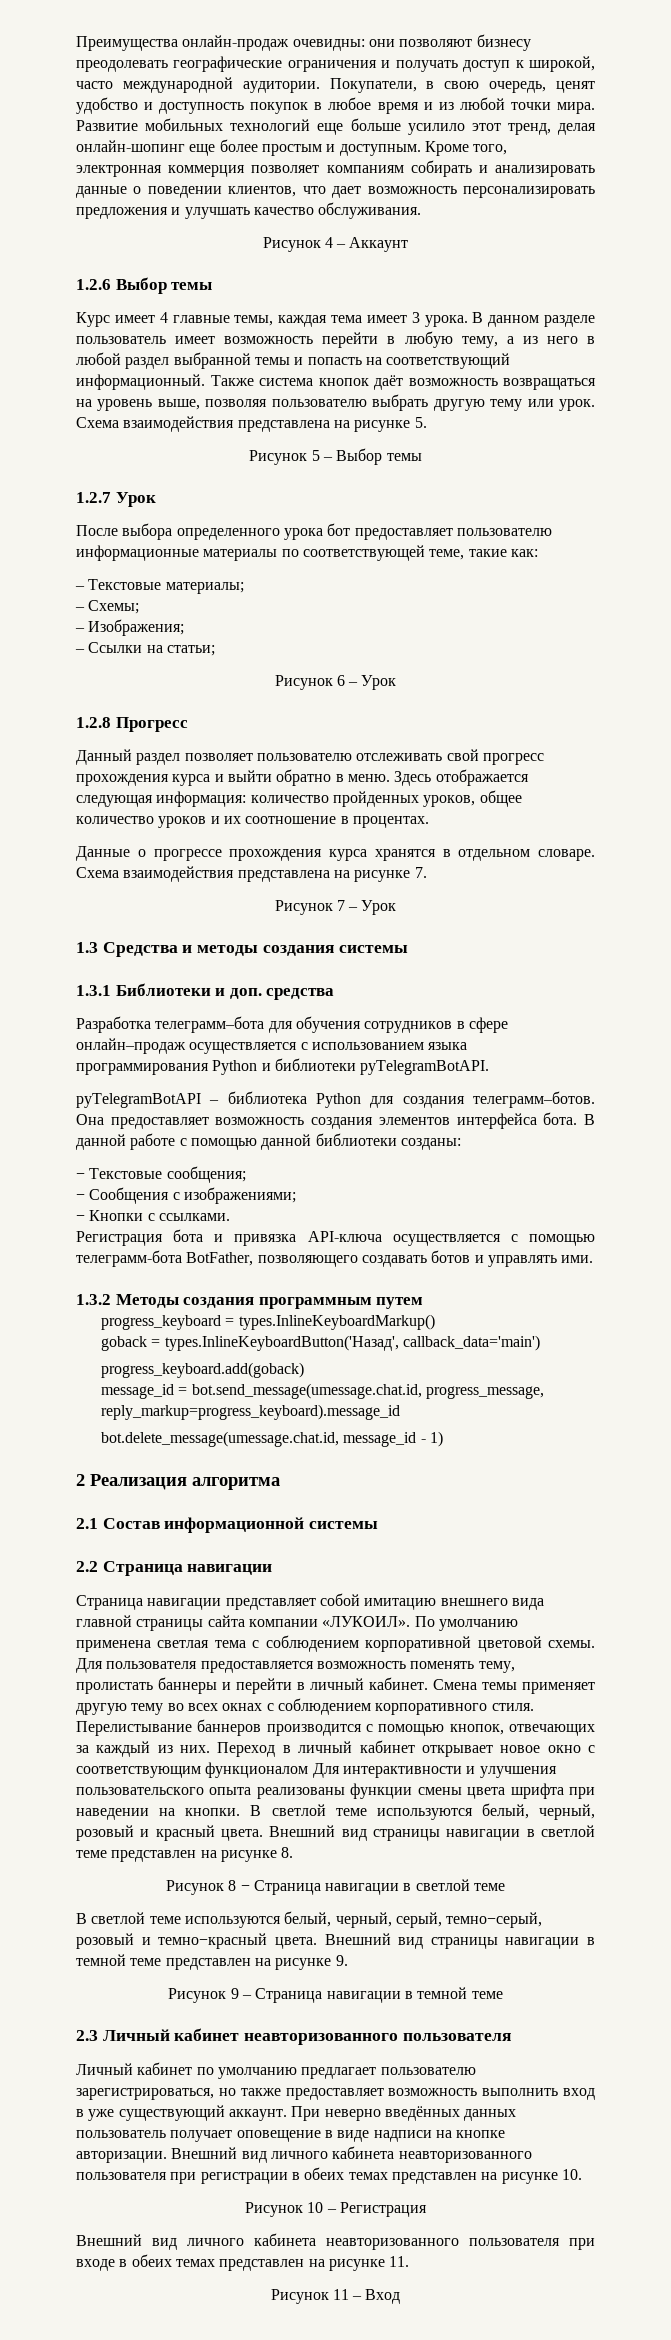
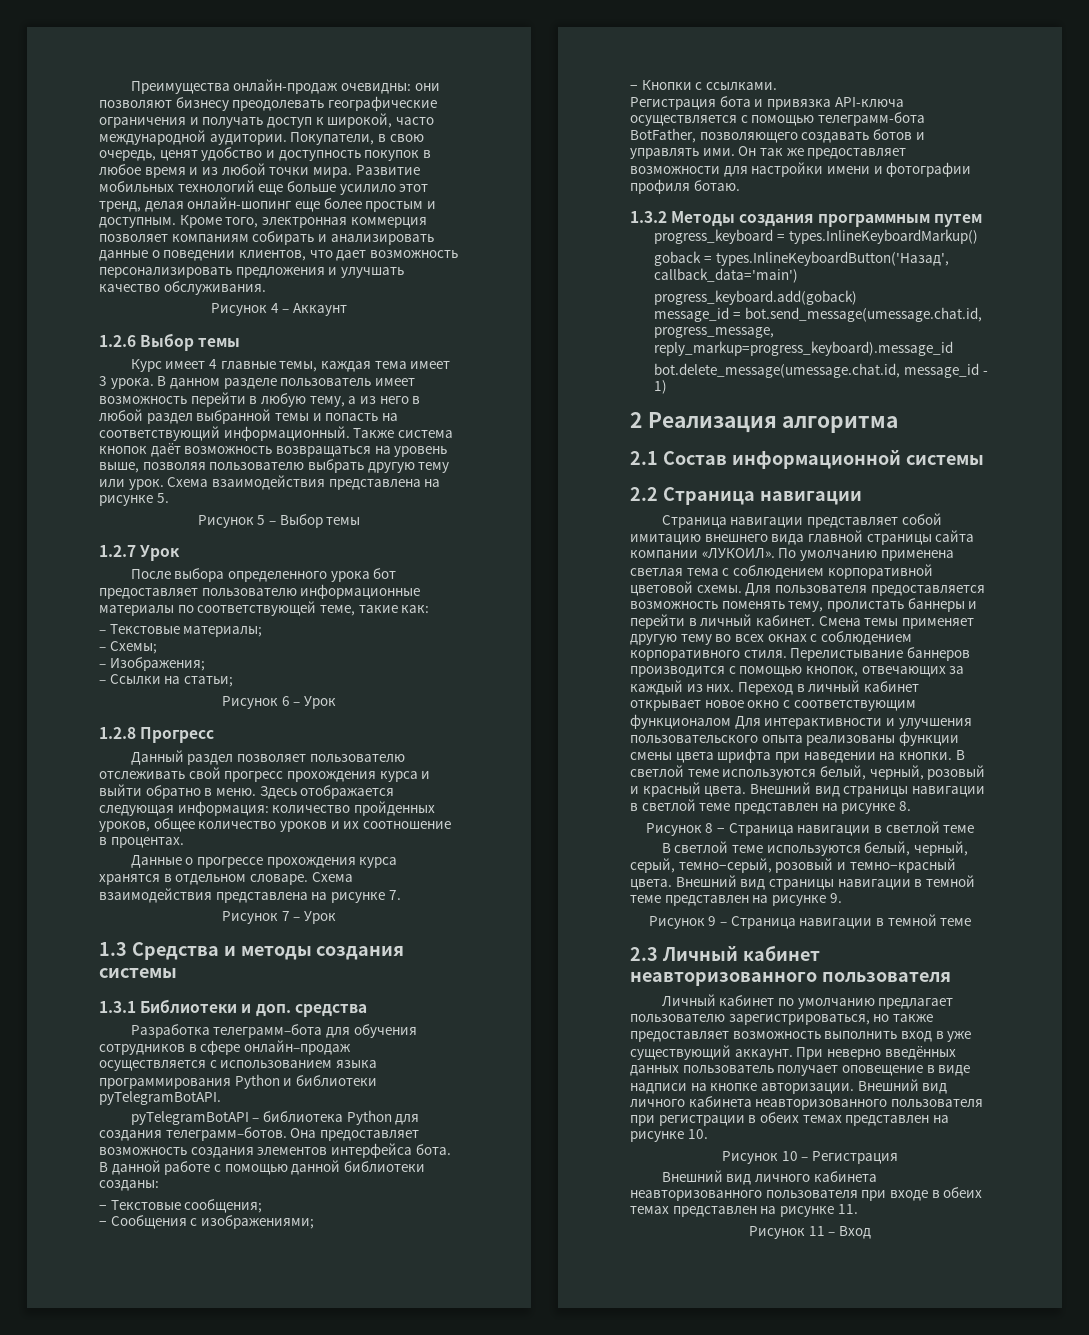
(594, 1259) none -> [738,146,907,159] [630,162,972,177] [630,179,740,194] Он так же предоставляет возможности для настройки имени и фотографии профиля ботаю.

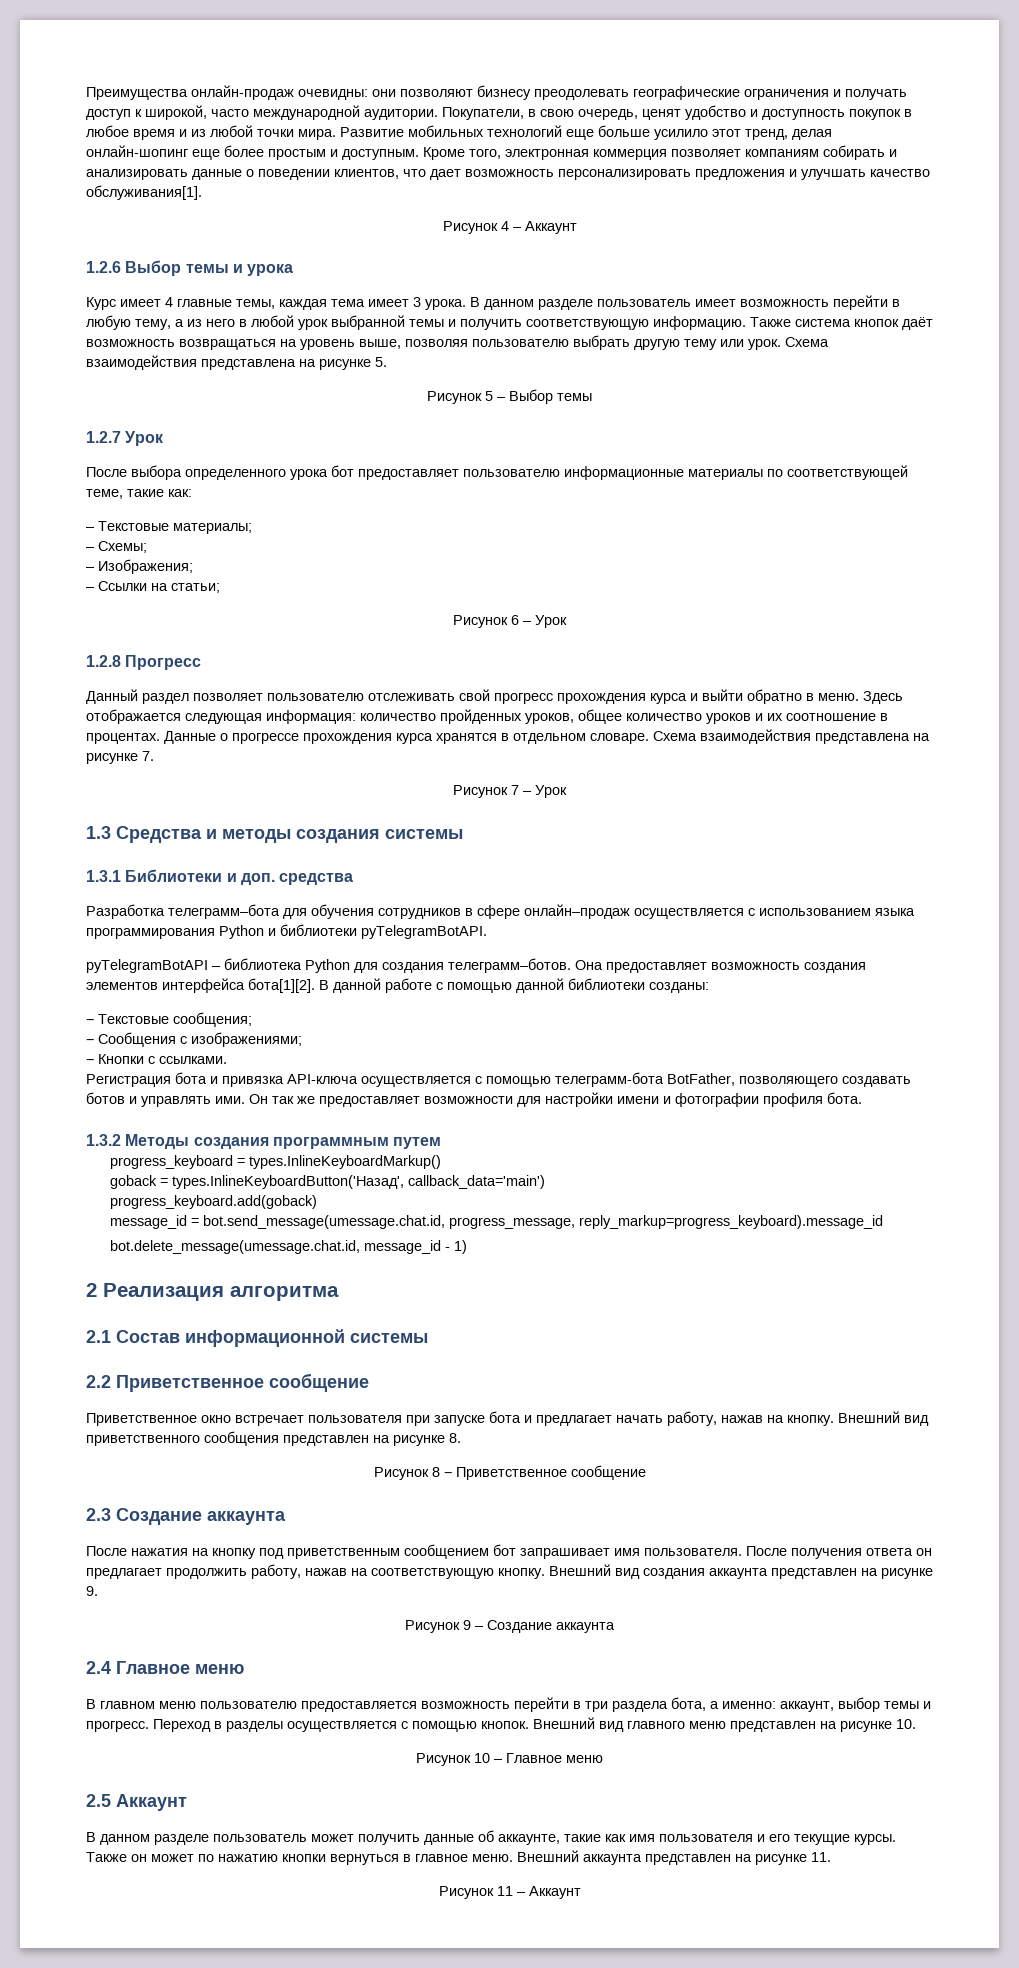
[163,281,266,295] обслуживания. -> [86,185,202,200] обслуживания[1].
(241, 342) none -> [232,264,294,276] и урока
[146,413,193,424] раздел -> [298,319,328,330] урок
[325,413,398,421] [99,426,350,441] попасть на соответствующий информационный. -> [460,316,746,330] получить соответствующую информацию.
(184, 842) // -> (160, 738) none
[415,1144,451,1155] бота. -> [248,978,315,993] бота[1][2].
[693,180,740,191] ботаю. -> [827,1092,862,1104] бота.
[662,487,862,505] [661,513,942,528] [630,530,975,545] [630,548,954,561] [630,564,933,579] [630,581,985,596] [630,598,978,612] [630,614,974,629] [630,631,912,645] [630,647,970,661] [630,666,965,677] [630,680,919,695] [630,700,916,711] [630,714,972,729] [630,731,959,746] [630,748,965,763] [630,765,986,780] [630,782,985,797] [630,799,731,811] Страница навигации // Страница навигации представляет собой имитацию внешнего вида главной страницы сайта компании «ЛУКОИЛ». По умолчанию применена светлая тема с соблюдением корпоративной цветовой схемы. Для пользователя предоставляется возможность поменять тему, пролистать баннеры и перейти в личный кабинет. Смена темы применяет другую тему во всех окнах с соблюдением корпоративного стиля. Перелистывание баннеров производится с помощью кнопок, отвечающих за каждый из них. Переход в личный кабинет открывает новое окно с соответствующим функционалом Для интерактивности и улучшения пользовательского опыта реализованы функции смены цвета шрифта при наведении на кнопки. В светлой теме используются белый, черный, розовый и красный цвета. Внешний вид страницы навигации в светлой теме -> [116,1373,369,1392] [86,1411,929,1426] [86,1431,279,1446] Приветственное сообщение // Приветственное окно встречает пользователя при запуске бота и предлагает начать работу, нажав на кнопку. Внешний вид приветственного сообщения
[728,821,975,836] [661,841,968,856] [630,858,956,873] [630,875,975,890] [630,895,661,903] Страница навигации в светлой теме // В светлой теме используются белый, черный, серый, темно−серый, розовый и темно−красный цвета. Внешний вид страницы навигации в темной теме -> [455,1465,646,1480] [86,1508,286,1525] [86,1544,932,1559] [86,1564,768,1579] Приветственное сообщение // 2.3 Создание аккаунта // После нажатия на кнопку под приветственным сообщением бот запрашивает имя пользователя. После получения ответа он предлагает продолжить работу, нажав на соответствующую кнопку. Внешний вид создания аккаунта
[730,914,972,929] [630,945,820,961] [630,972,951,986] [661,994,954,1009] [630,1014,933,1025] [630,1031,972,1042] [630,1045,956,1060] [630,1065,971,1076] [630,1079,948,1094] [630,1096,983,1110] [630,1112,842,1126] Страница навигации в темной теме // 2.3 Личный кабинет неавторизованного пользователя // Личный кабинет по умолчанию предлагает пользователю зарегистрироваться, но также предоставляет возможность выполнить вход в уже существующий аккаунт. При неверно введённых данных пользователь получает оповещение в виде надписи на кнопке авторизации. Внешний вид личного кабинета неавторизованного пользователя при регистрации в обеих темах -> [487,1620,615,1633] [86,1661,244,1674] [86,1697,931,1712] [86,1717,726,1732] Создание аккаунта // 2.4 Главное меню // В главном меню пользователю предоставляется возможность перейти в три раздела бота, а именно: аккаунт, выбор темы и прогресс. Переход в разделы осуществляется с помощью кнопок. Внешний вид главного меню
[811,1151,898,1164] [661,1170,877,1185] [630,1187,983,1201] [630,1206,669,1214] Регистрация // Внешний вид личного кабинета неавторизованного пользователя при входе в обеих темах -> [506,1753,603,1763] [86,1794,187,1811] [86,1830,896,1845] [86,1850,642,1865] Главное меню // 2.5 Аккаунт // В данном разделе пользователь может получить данные об аккаунте, такие как имя пользователя и его текущие курсы. Также он может по нажатию кнопки вернуться в главное меню. Внешний аккаунта
[838,1226,871,1239] Вход -> [528,1886,581,1899] Аккаунт

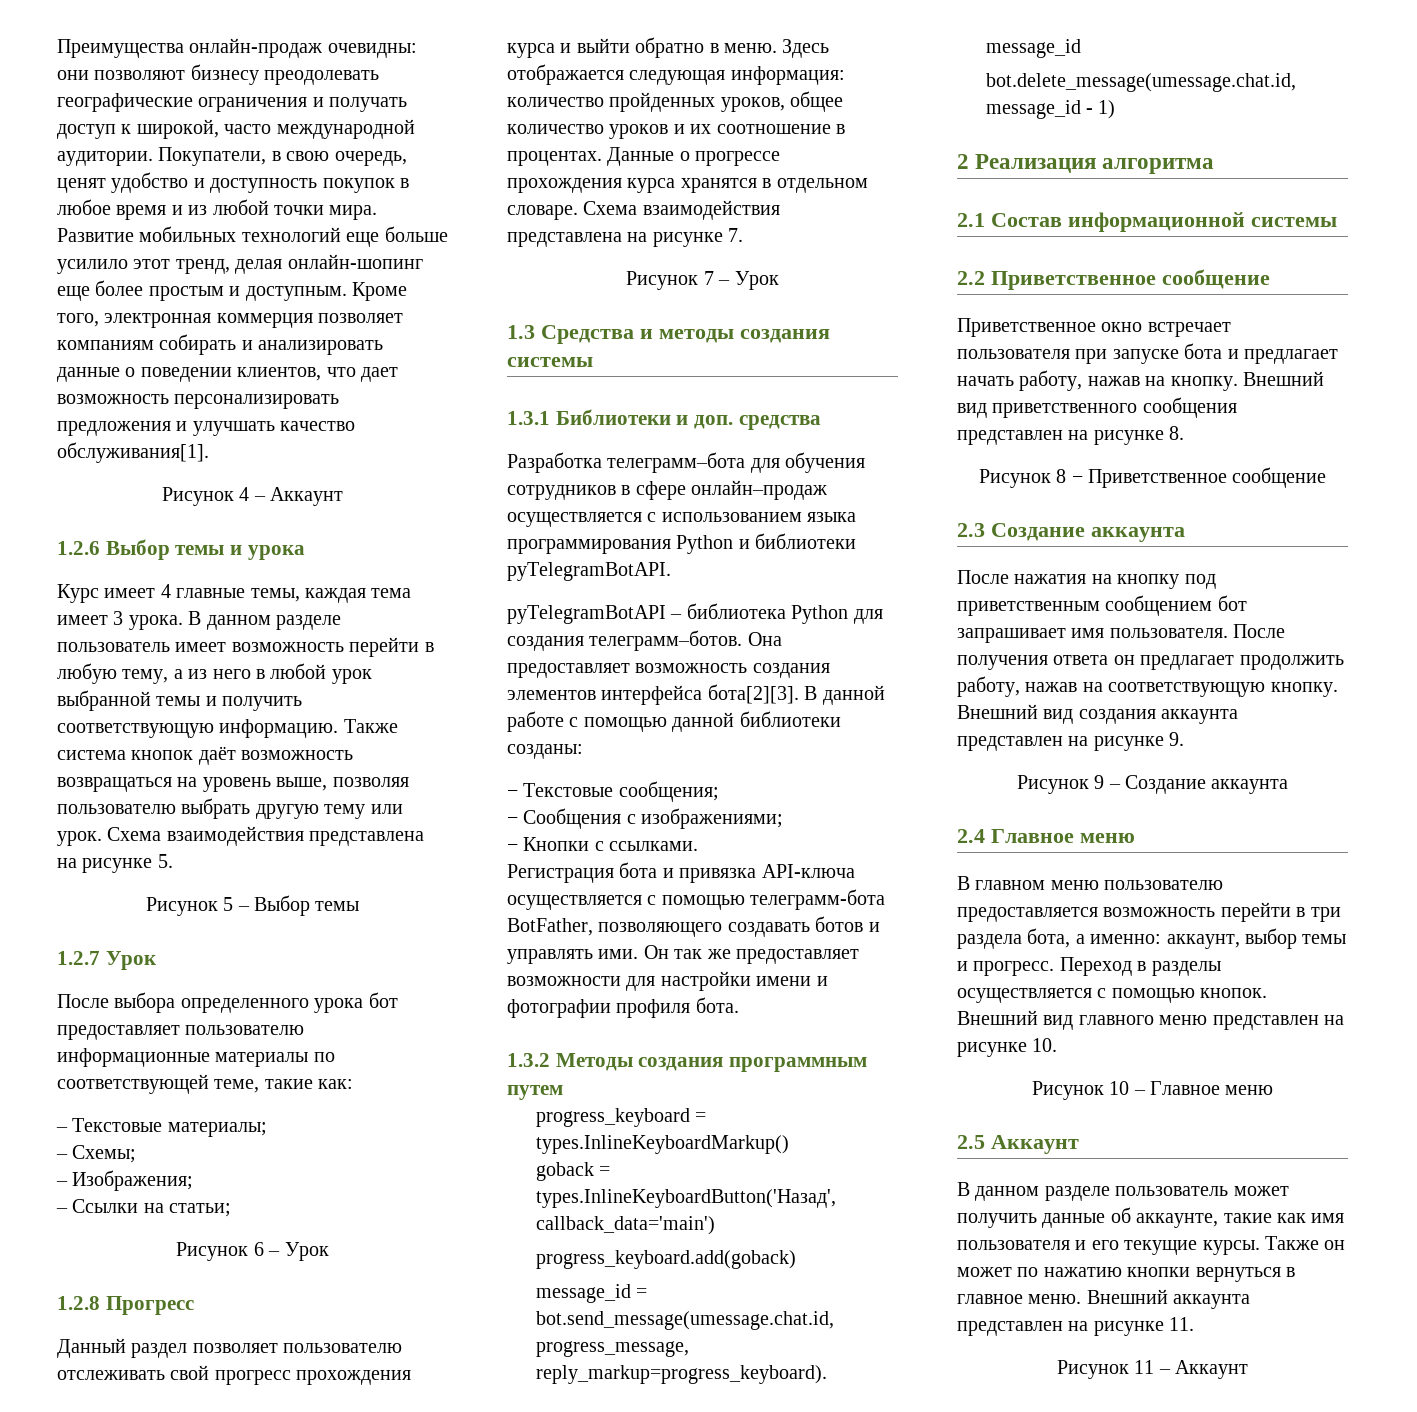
[248,978,315,993] бота[1][2]. -> [707,684,799,704] бота[2][3].

